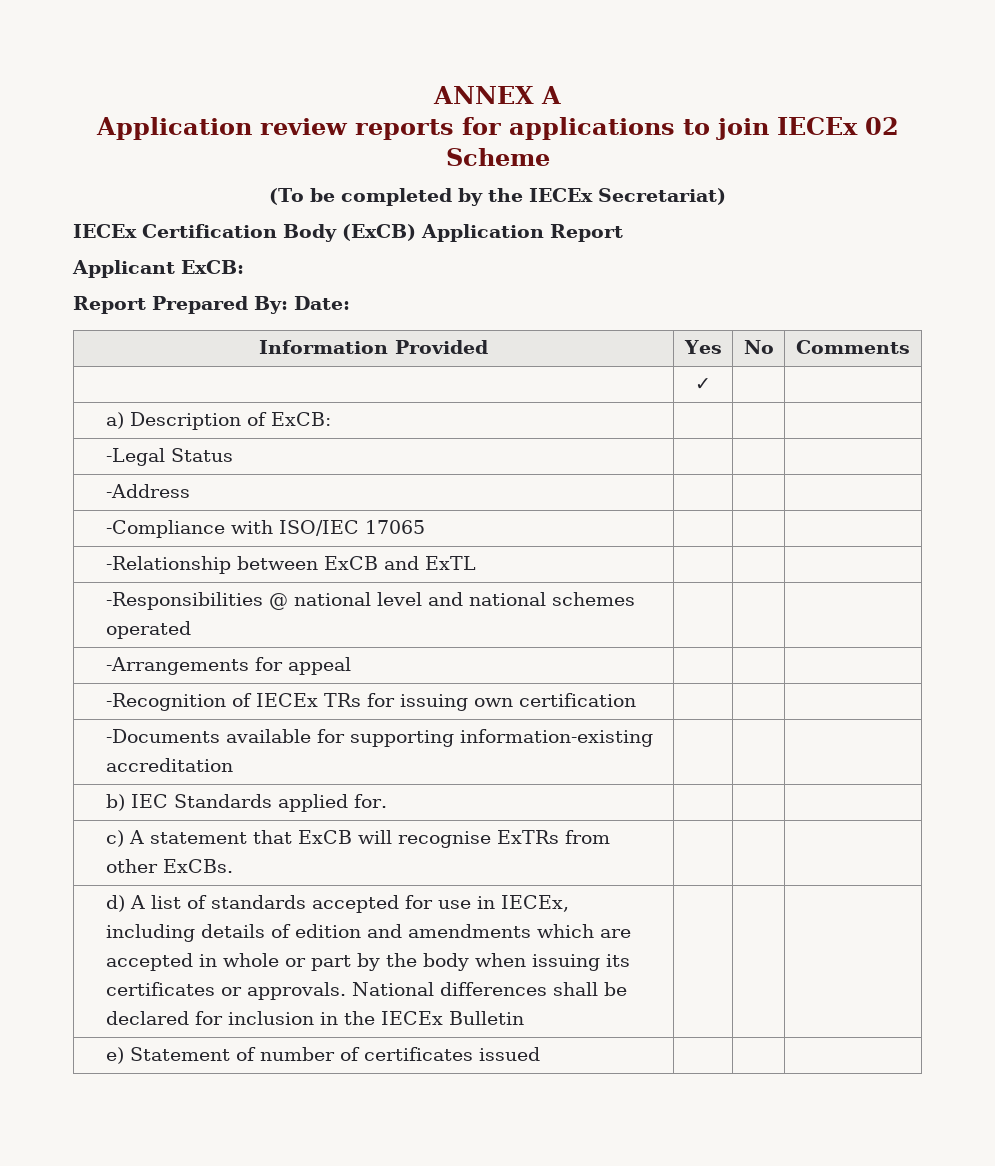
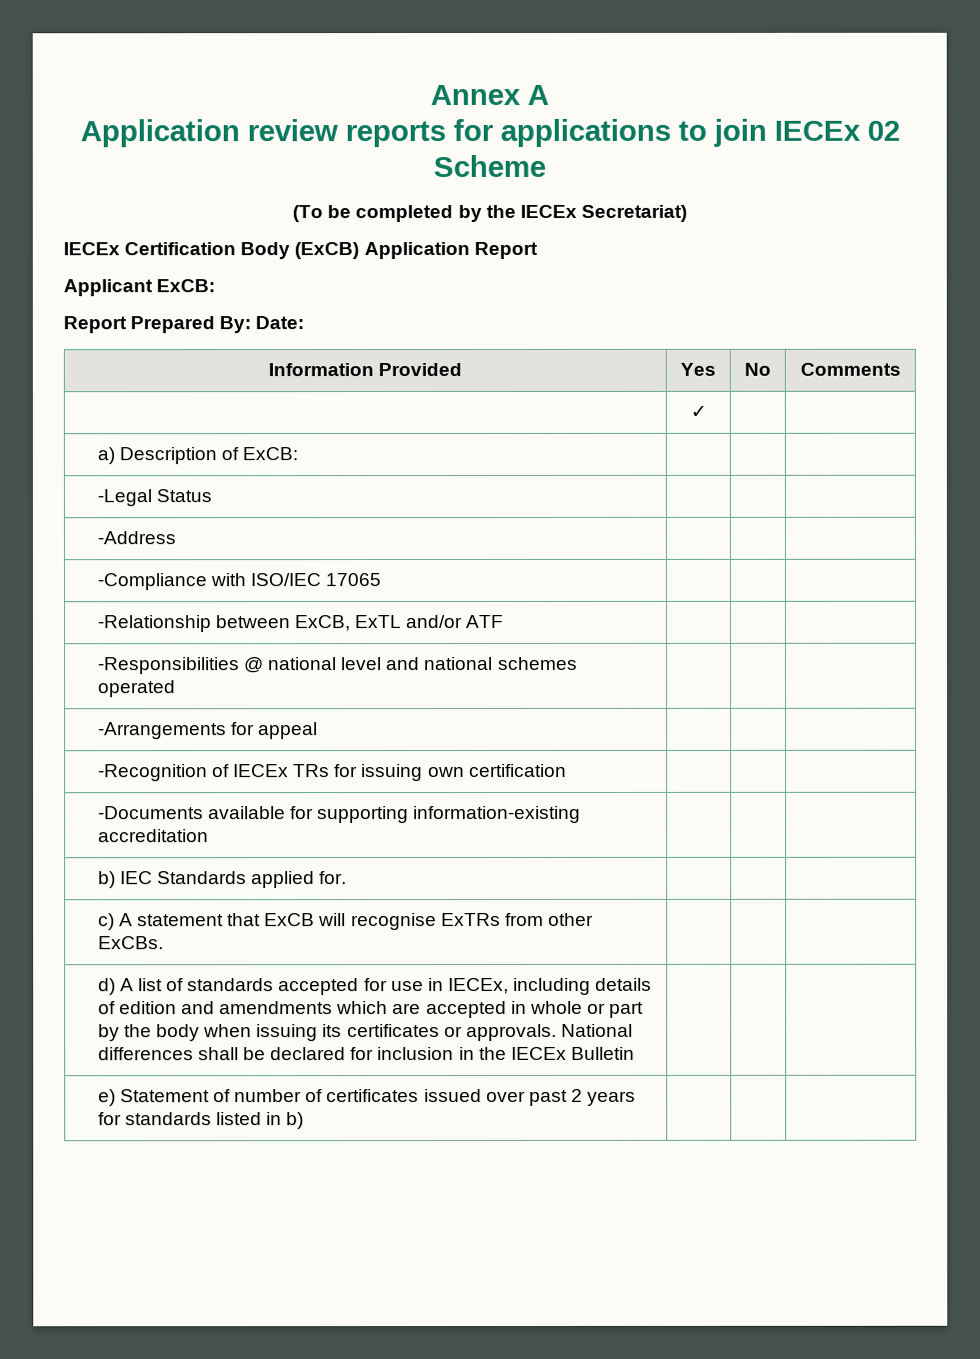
[433,86,534,104] ANNEX -> [430,84,521,106] Annex
[323,556,419,570] ExCB and -> [294,615,351,632] ExCB,
(476, 563) none -> [405,614,504,629] and/or ATF
(540, 1054) none -> [485,1088,637,1106] [97,1112,305,1130] over past 2 years for standards listed in b)

